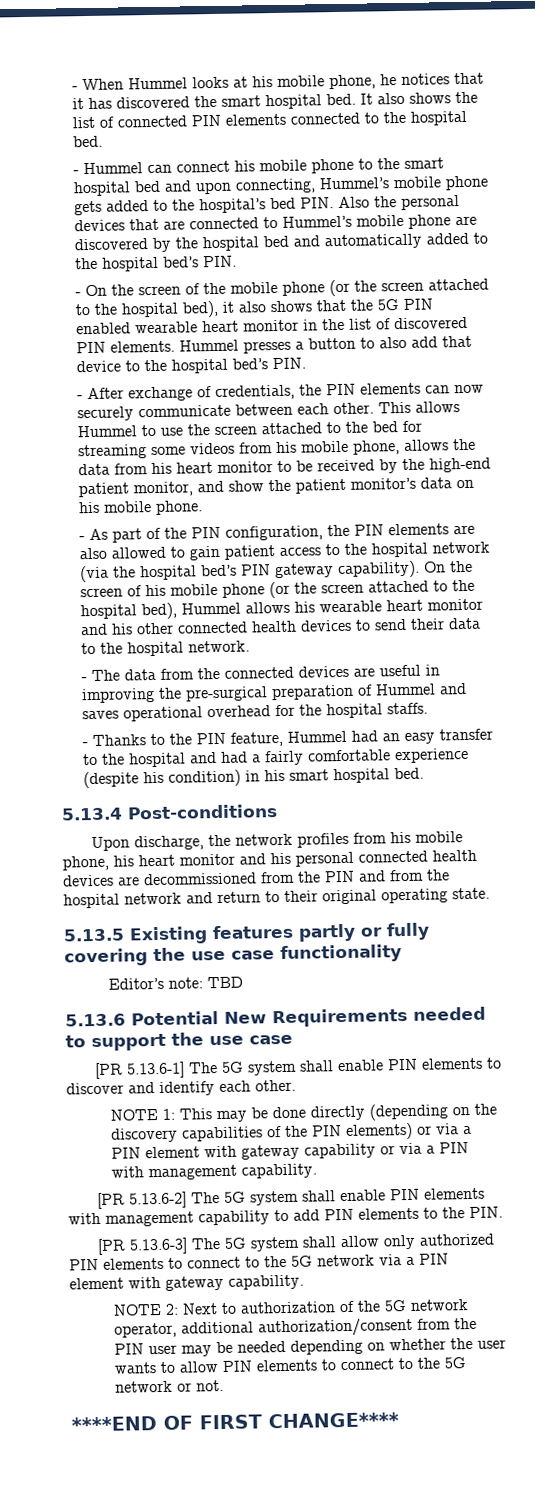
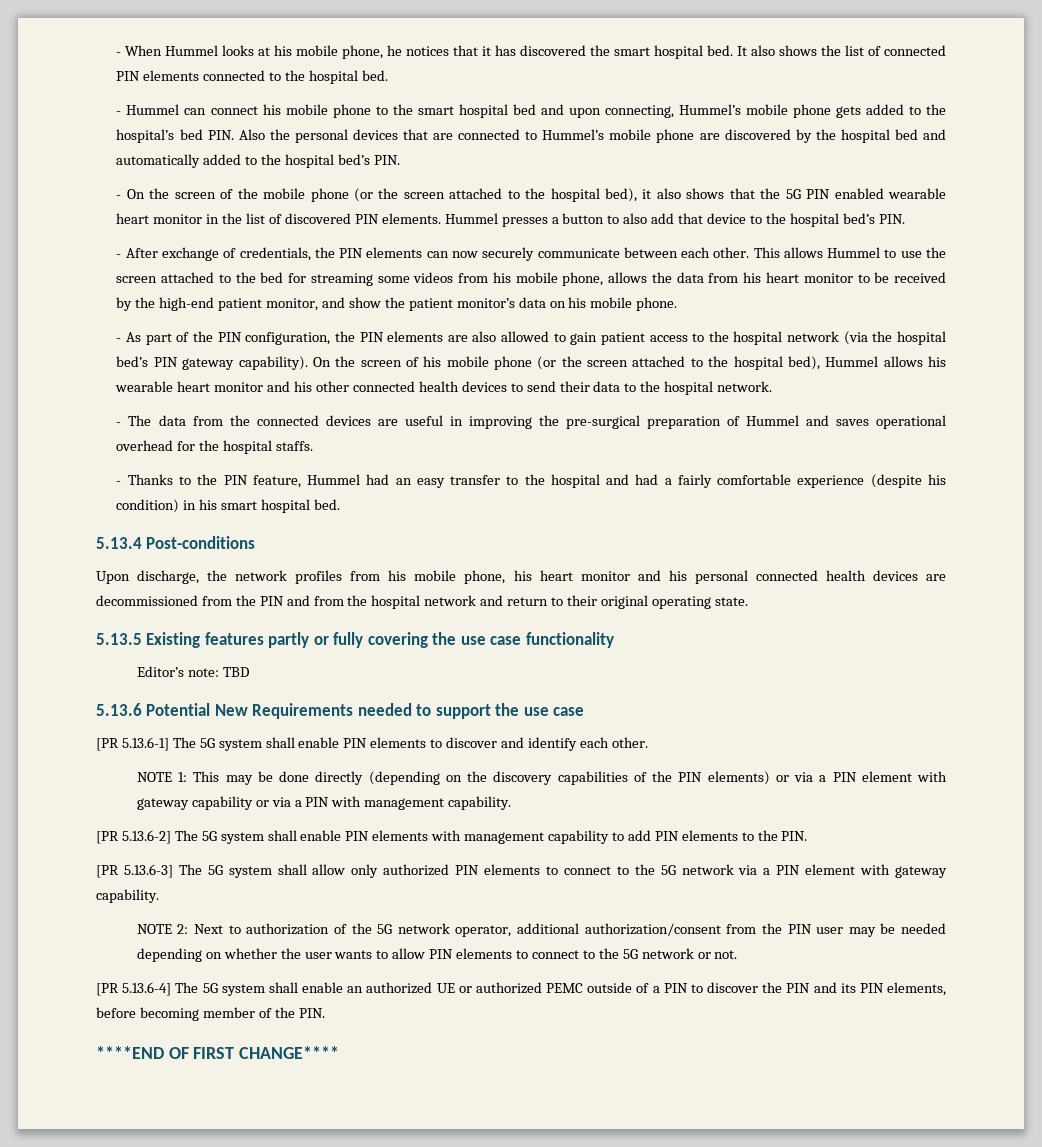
(224, 1385) none -> [96,982,946,996] [96,1007,325,1021] // [PR 5.13.6-4] The 5G system shall enable an authorized UE or authorized PEMC outside of a PIN to discover the PIN and its PIN elements, before becoming member of the PIN.

